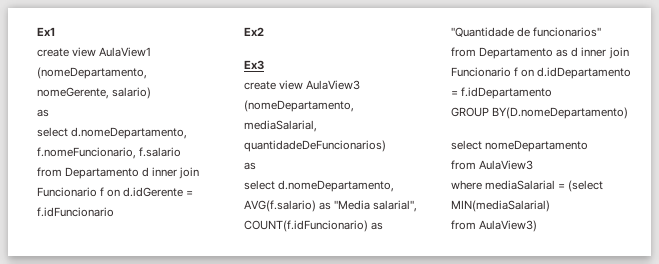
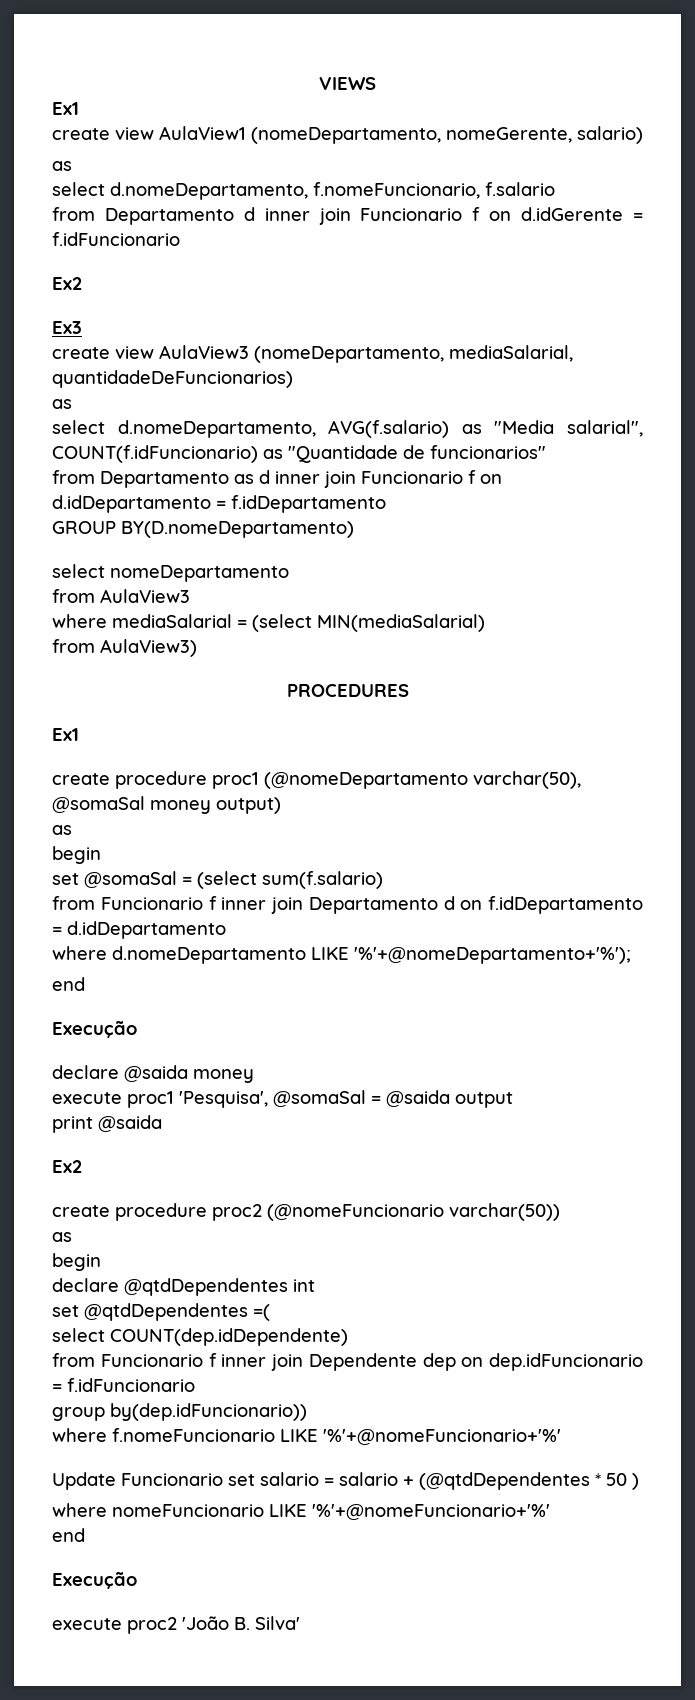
(37, 31) none -> [319,77,376,90] VIEWS //
(538, 226) none -> [286,684,409,697] [52,728,79,741] [52,771,581,789] [52,796,281,814] [52,825,72,835] [52,846,101,864] [52,871,383,889] [52,896,643,914] [52,921,226,939] [52,946,631,964] [52,977,85,991] [52,1021,137,1038] [52,1065,254,1083] [52,1090,513,1108] [52,1115,162,1133] [52,1160,82,1173] [52,1203,560,1221] [52,1232,72,1242] [52,1253,101,1271] [52,1278,315,1296] [52,1303,270,1321] [52,1328,348,1346] [52,1353,643,1371] [52,1378,195,1392] [52,1403,307,1421] [52,1428,561,1445] [52,1472,639,1490] [52,1503,550,1520] [52,1528,85,1542] [52,1572,137,1589] [52,1616,300,1634] // PROCEDURES // Ex1 // create procedure proc1 (@nomeDepartamento varchar(50), @somaSal money output) // as // begin // set @somaSal = (select sum(f.salario) // from Funcionario f inner join Departamento d on f.idDepartamento = d.idDepartamento // where d.nomeDepartamento LIKE '%'+@nomeDepartamento+'%'); // end // Execução // declare @saida money // execute proc1 'Pesquisa', @somaSal = @saida output // print @saida // Ex2 // create procedure proc2 (@nomeFuncionario varchar(50)) // as // begin // declare @qtdDependentes int // set @qtdDependentes =( // select COUNT(dep.idDependente) // from Funcionario f inner join Dependente dep on dep.idFuncionario = f.idFuncionario // group by(dep.idFuncionario)) // where f.nomeFuncionario LIKE '%'+@nomeFuncionario+'%' // Update Funcionario set salario = salario + (@qtdDependentes * 50 ) // where nomeFuncionario LIKE '%'+@nomeFuncionario+'%' // end // Execução // execute proc2 'João B. Silva'

